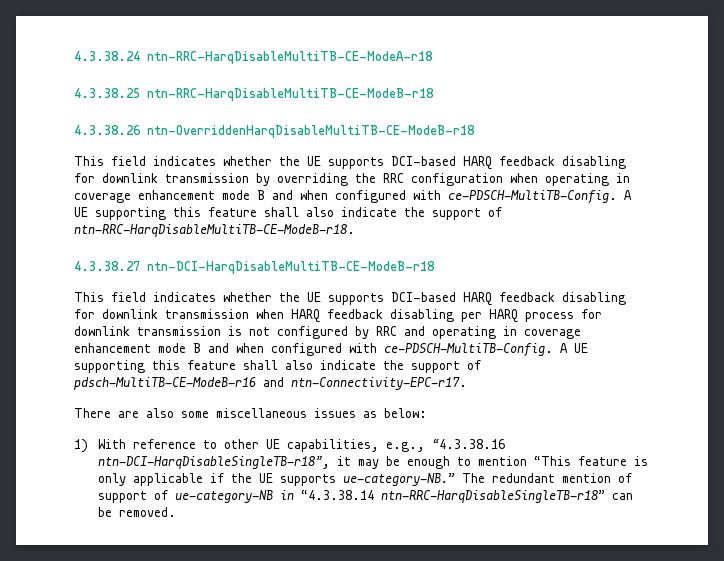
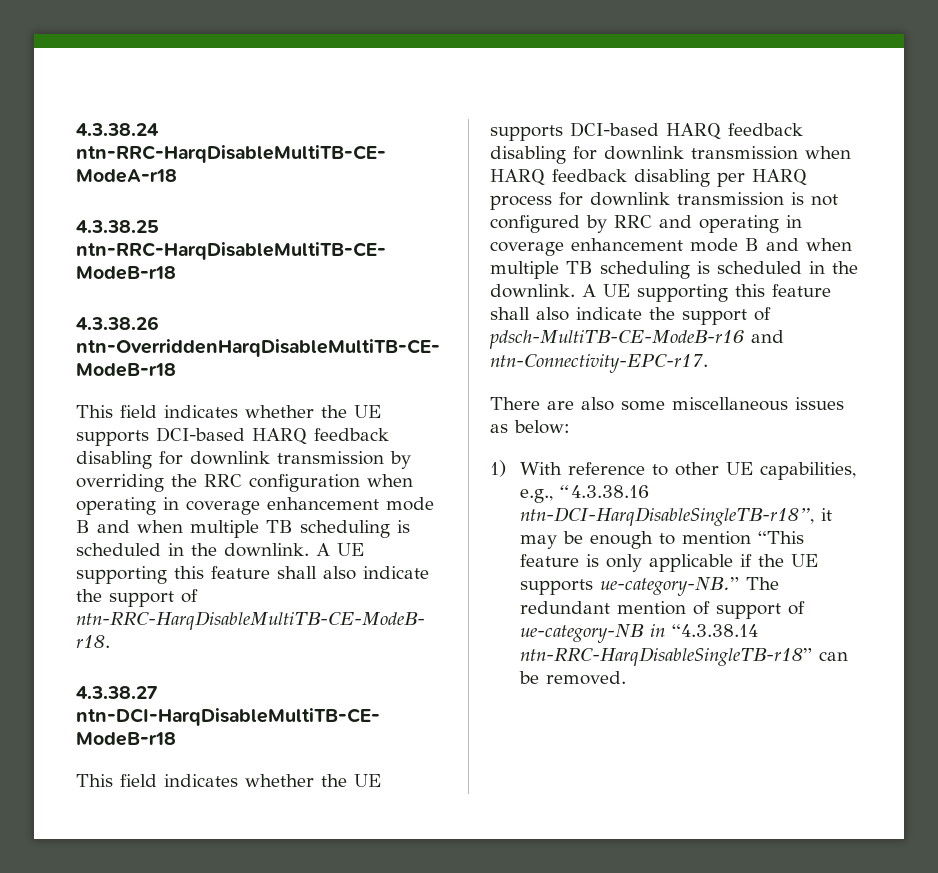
[335,190,617,204] configured with ce-PDSCH-MultiTB-Config. -> [190,520,410,538] [76,543,309,557] multiple TB scheduling is scheduled in the downlink.
[271,343,553,357] configured with ce-PDSCH-MultiTB-Config. -> [490,261,858,279] [490,284,575,298] multiple TB scheduling is scheduled in the downlink.

